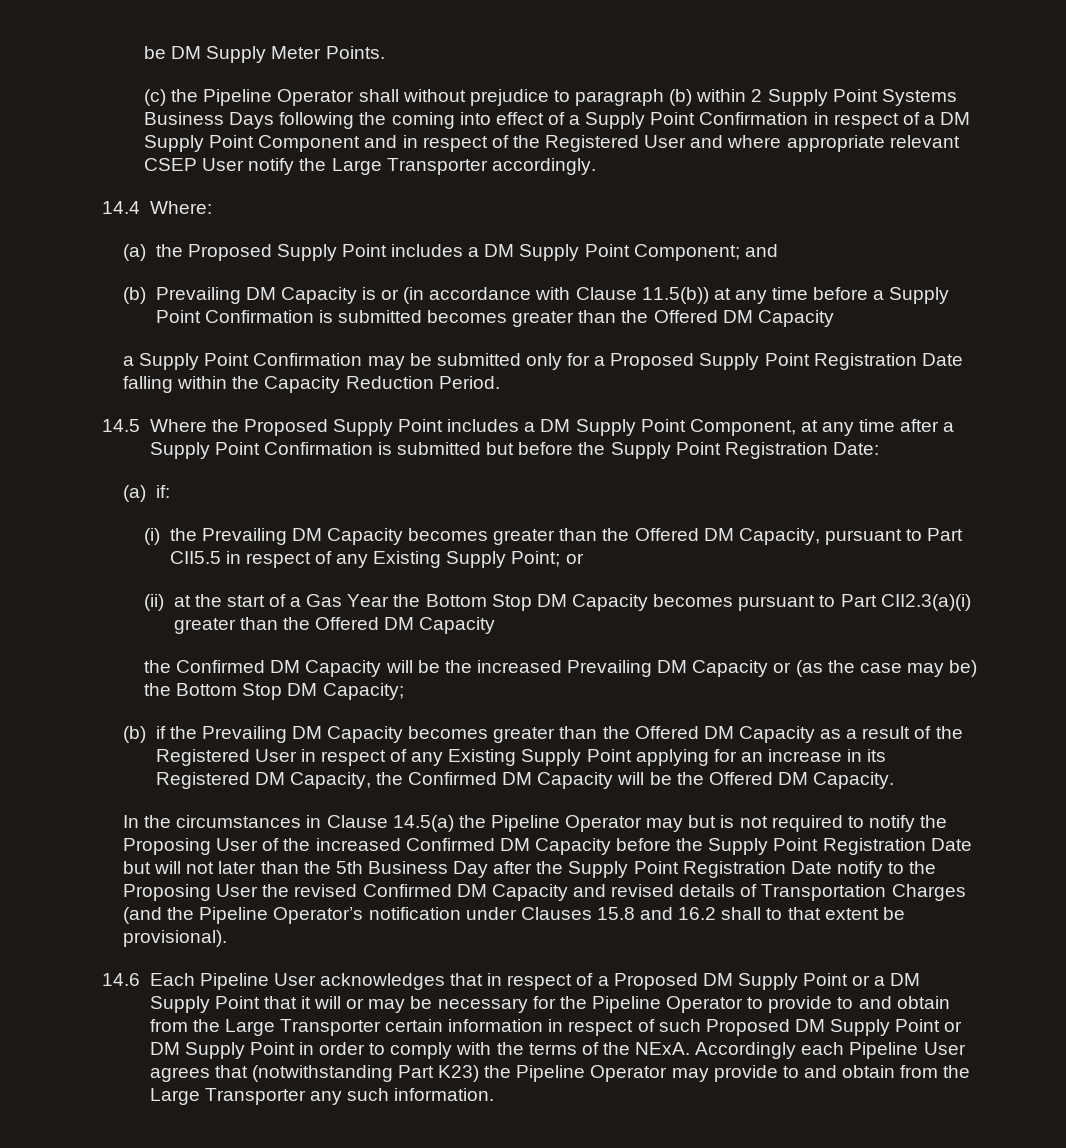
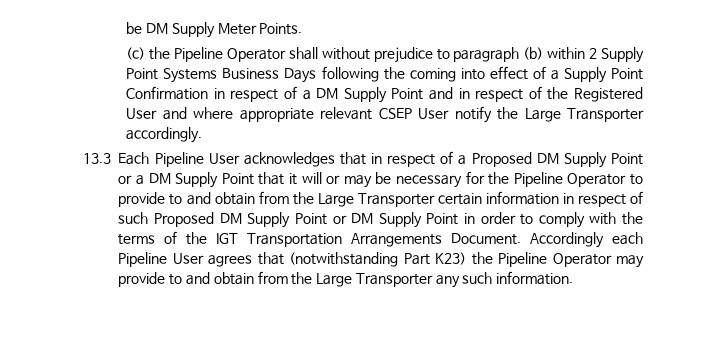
[258,135,361,152] Component -> (424, 94) none
[102,201,212,214] [123,244,778,261] [123,287,950,304] [155,310,834,327] [123,353,963,370] [123,376,500,393] [102,419,955,436] [149,442,879,459] [123,485,170,502] [144,528,964,545] [169,551,584,568] [144,594,971,611] [173,617,496,634] [144,660,978,677] [144,683,404,700] [123,726,963,743] [155,749,887,766] [155,772,895,789] [123,815,948,832] [123,838,972,855] [123,861,937,878] [123,884,966,901] [123,907,905,924] [123,930,228,947] [102,973,141,986] 14.4 Where: // (a) the Proposed Supply Point includes a DM Supply Point Component; and // (b) Prevailing DM Capacity is or (in accordance with Clause 11.5(b)) at any time before a Supply Point Confirmation is submitted becomes greater than the Offered DM Capacity // a Supply Point Confirmation may be submitted only for a Proposed Supply Point Registration Date falling within the Capacity Reduction Period. // 14.5 Where the Proposed Supply Point includes a DM Supply Point Component, at any time after a Supply Point Confirmation is submitted but before the Supply Point Registration Date: // (a) if: // (i) the Prevailing DM Capacity becomes greater than the Offered DM Capacity, pursuant to Part CII5.5 in respect of any Existing Supply Point; or // (ii) at the start of a Gas Year the Bottom Stop DM Capacity becomes pursuant to Part CII2.3(a)(i) greater than the Offered DM Capacity // the Confirmed DM Capacity will be the increased Prevailing DM Capacity or (as the case may be) the Bottom Stop DM Capacity; // (b) if the Prevailing DM Capacity becomes greater than the Offered DM Capacity as a result of the Registered User in respect of any Existing Supply Point applying for an increase in its Registered DM Capacity, the Confirmed DM Capacity will be the Offered DM Capacity. // In the circumstances in Clause 14.5(a) the Pipeline Operator may but is not required to notify the Proposing User of the increased Confirmed DM Capacity before the Supply Point Registration Date but will not later than the 5th Business Day after the Supply Point Registration Date notify to the Proposing User the revised Confirmed DM Capacity and revised details of Transportation Charges (and the Pipeline Operator’s notification under Clauses 15.8 and 16.2 shall to that extent be provisional). // 14.6 -> [83,153,112,164] 13.3
[635,1042,691,1055] NExA. -> [216,233,522,247] IGT Transportation Arrangements Document.

